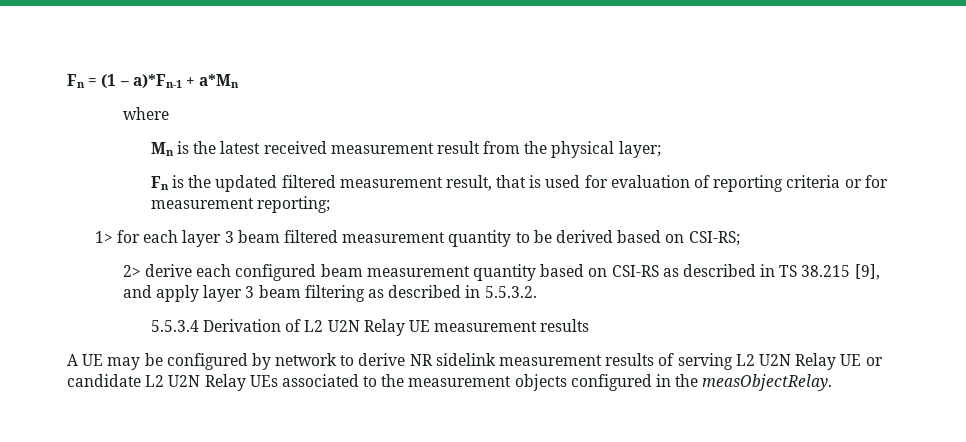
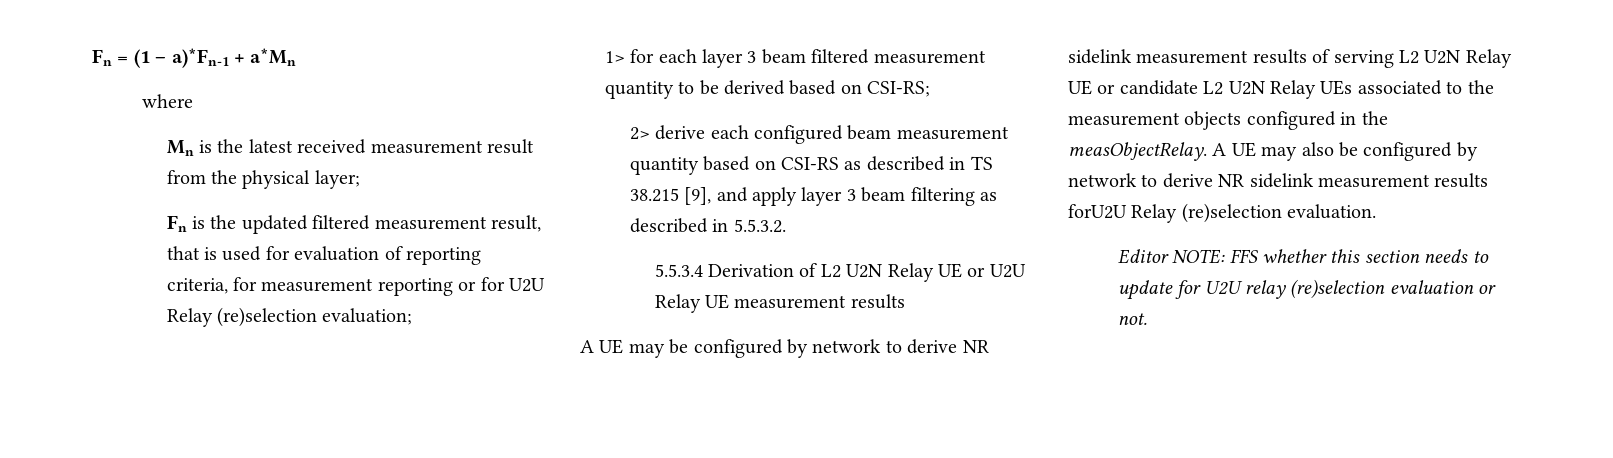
[786,175,888,188] [150,196,330,213] criteria or for measurement reporting; -> [166,277,545,296] [166,307,413,327] criteria, for measurement reporting or for U2U Relay (re)selection evaluation;
(430, 326) none -> [967,264,1026,278] [654,294,729,313] or U2U Relay UE
(833, 382) none -> [1212,142,1478,161] [1068,173,1489,188] [1068,203,1377,223] [1117,249,1489,264] [1117,279,1497,300] [1117,313,1147,325] A UE may also be configured by network to derive NR sidelink measurement results forU2U Relay (re)selection evaluation. // Editor NOTE: FFS whether this section needs to update for U2U relay (re)selection evaluation or not.

